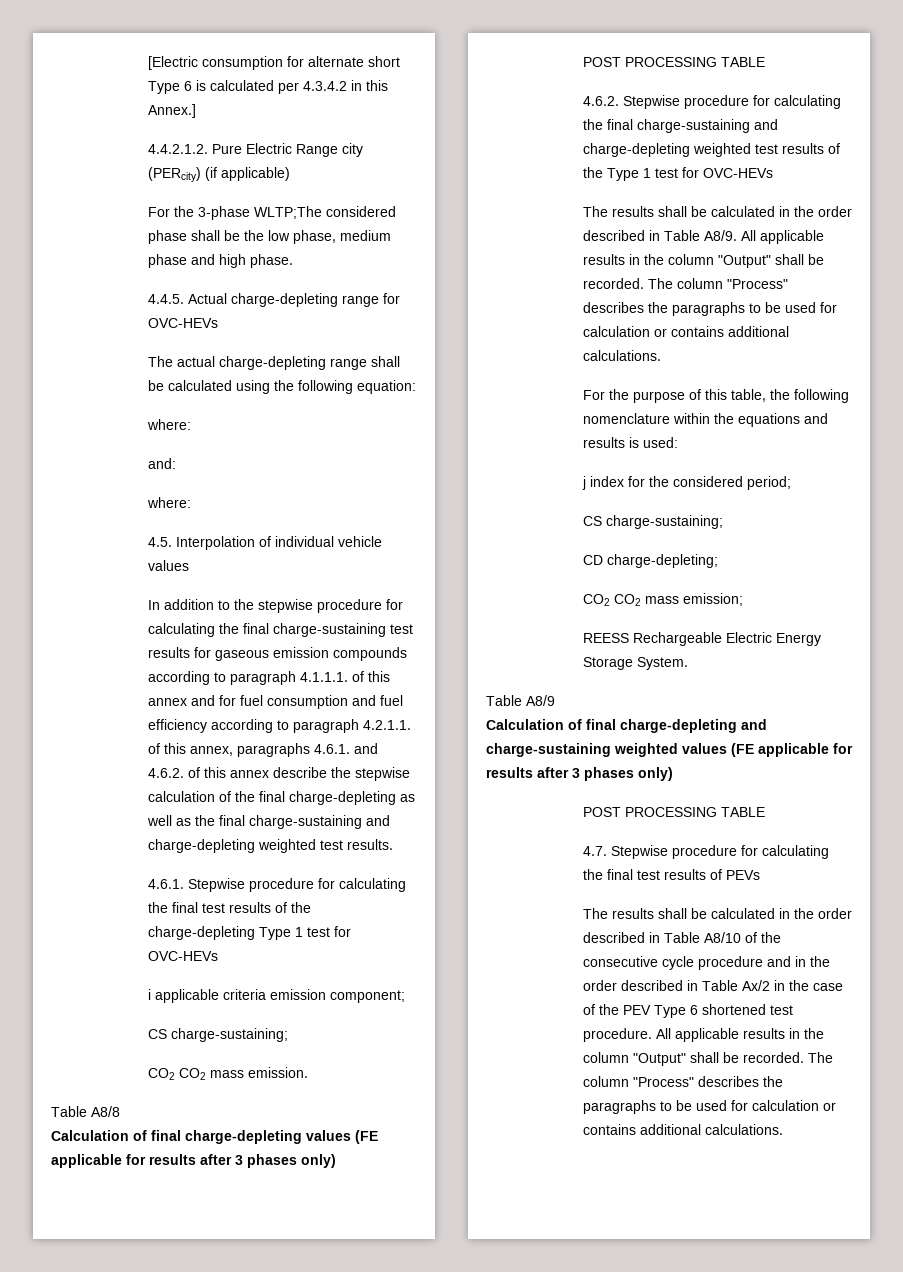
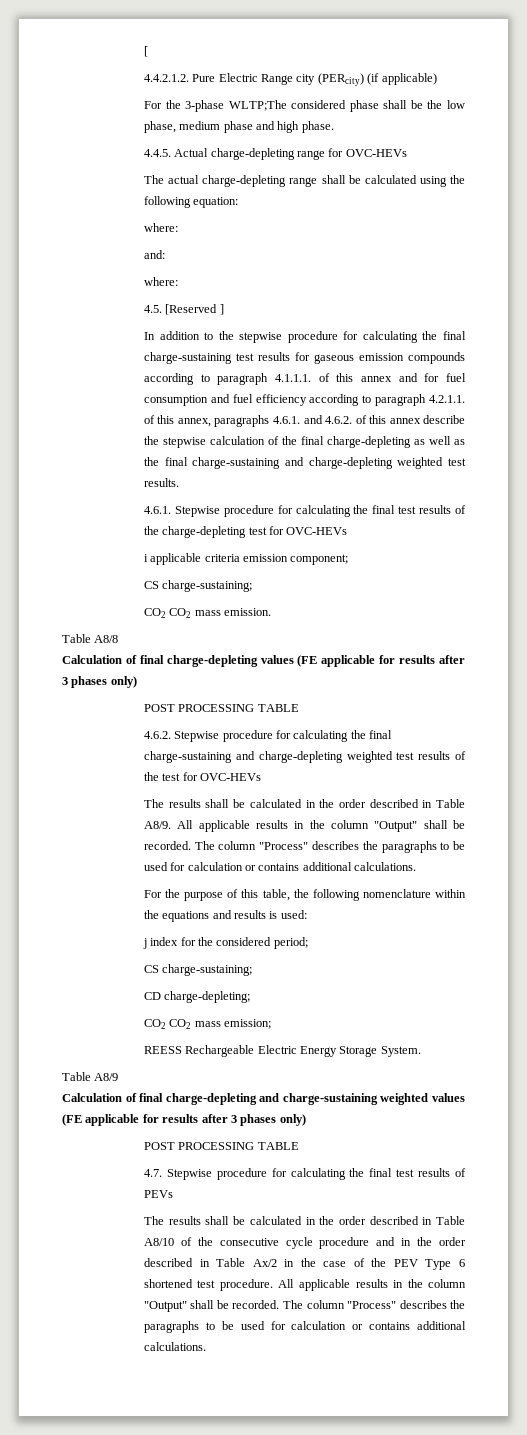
[147,56,400,70] [147,80,388,94] [147,104,196,118] [Electric consumption for alternate short Type 6 is calculated per 4.3.4.2 in this Annex.] -> [143,46,148,57] [
[175,536,382,550] [147,560,189,571] Interpolation of individual vehicle values -> [165,304,224,315] [Reserved ]
[258,927,303,940] Type 1 -> (247, 532) none
[606,168,651,181] Type 1 -> (159, 776) none

